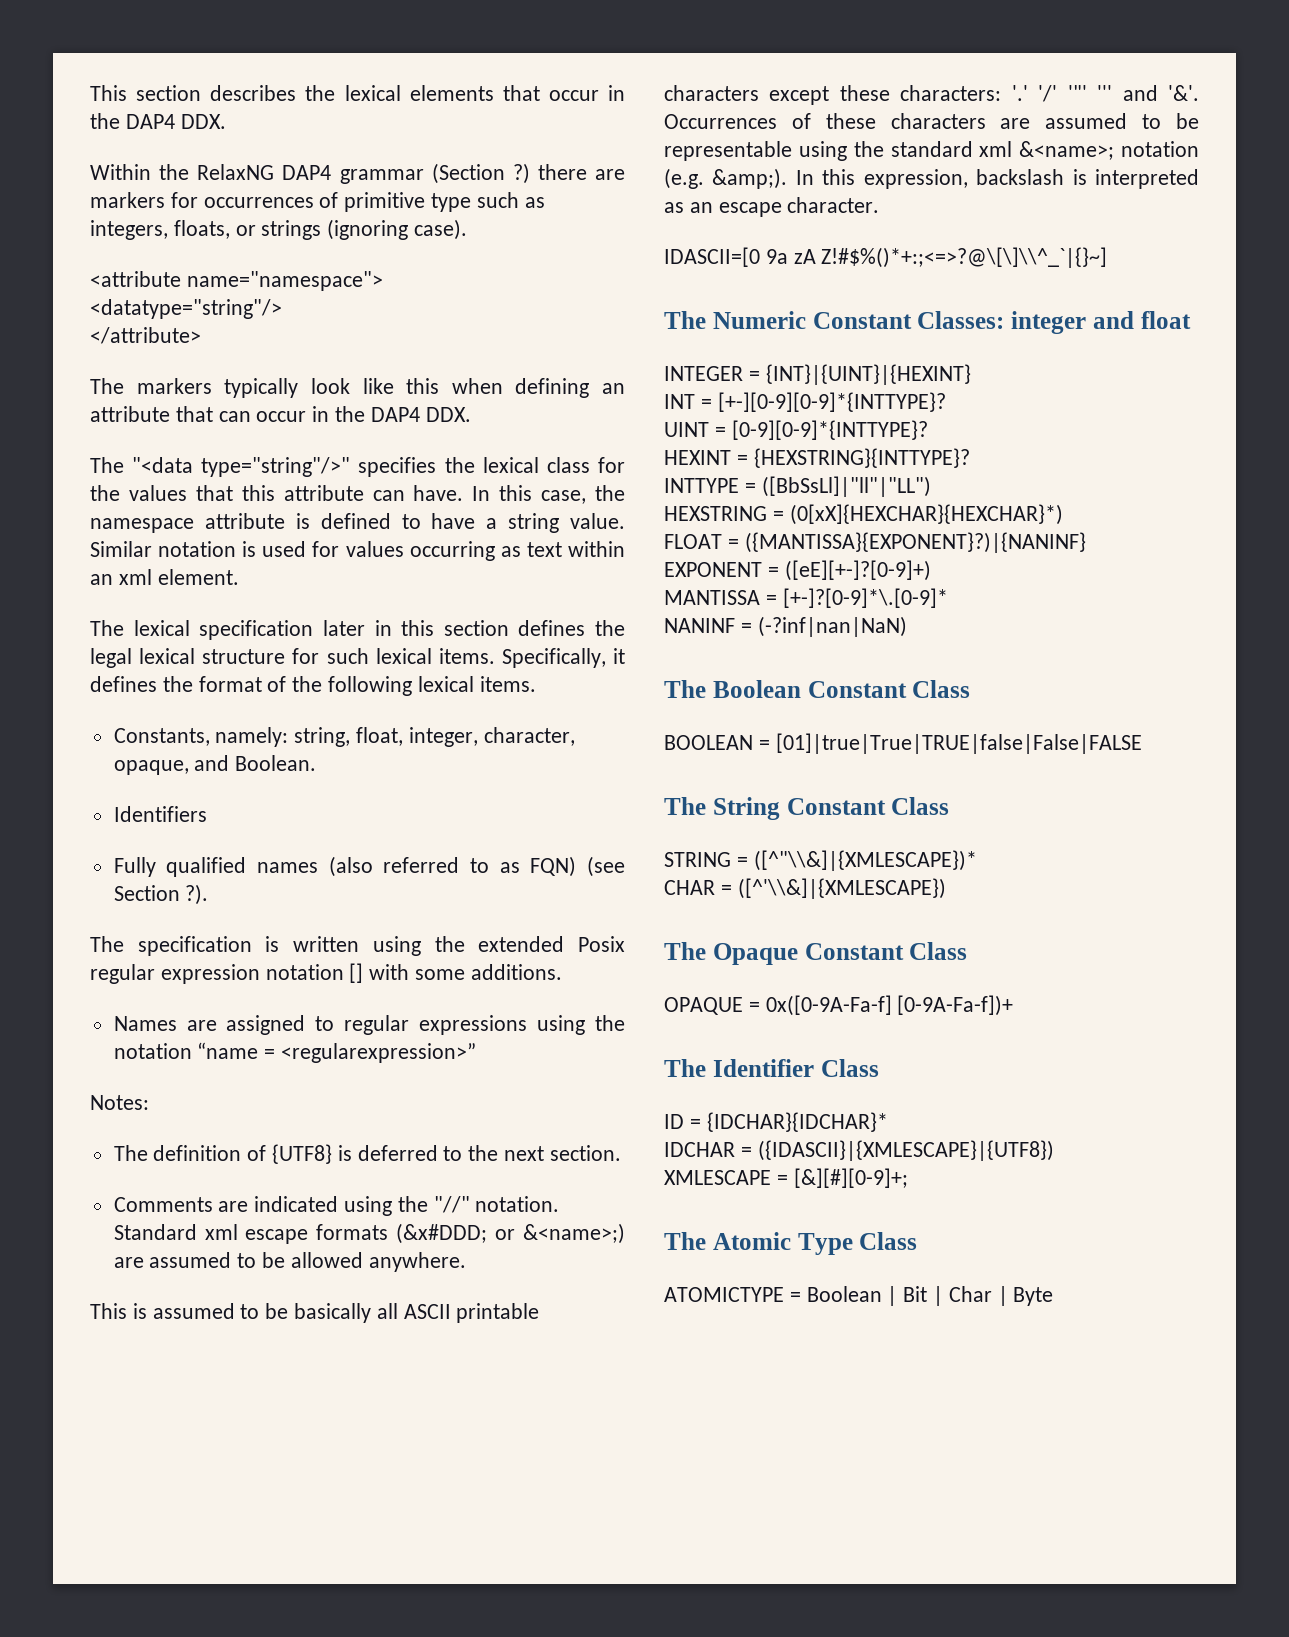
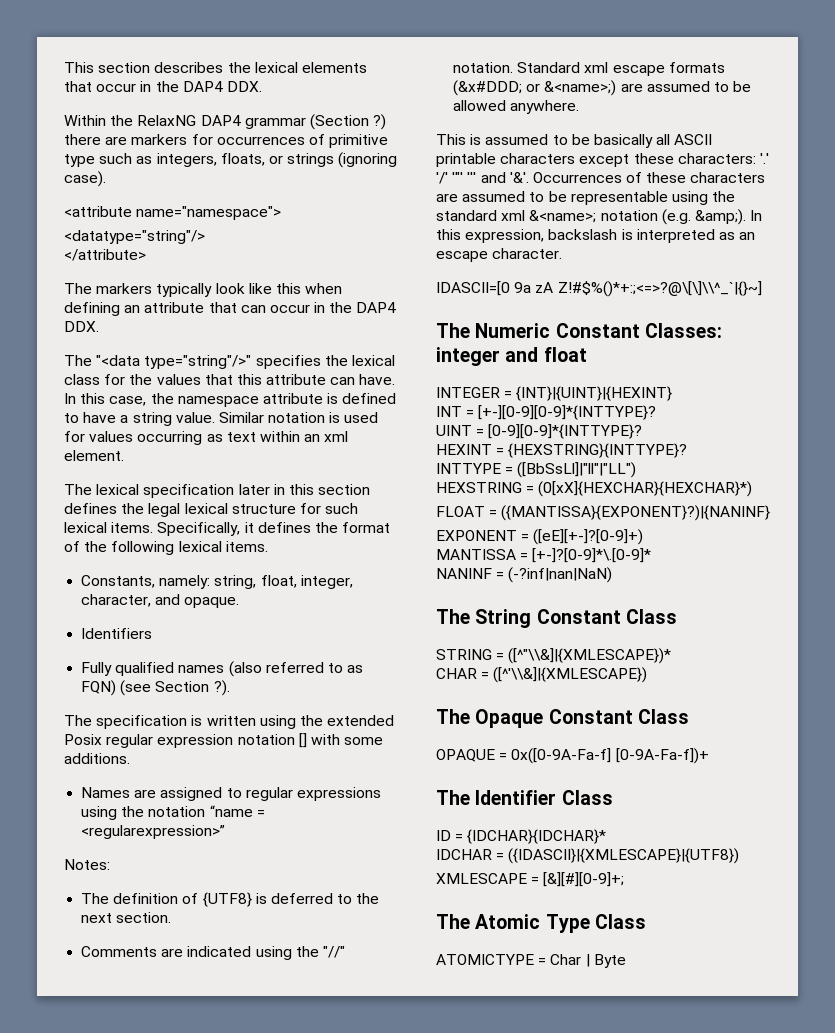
[113,755,317,775] opaque, and Boolean. -> [155,594,240,608] and opaque.
[664,680,971,698] [664,733,1142,754] // The Boolean Constant Class // BOOLEAN = [01]|true|True|TRUE|false|False|FALSE -> (613, 575) none
[806,1286,944,1306] Boolean | Bit | -> (547, 961) none

